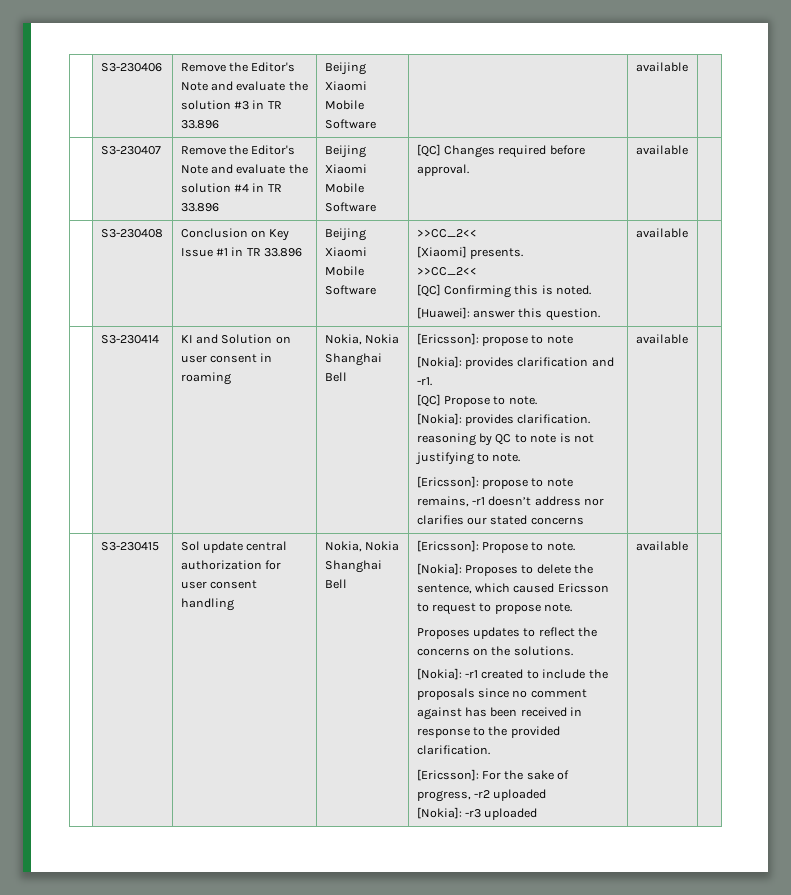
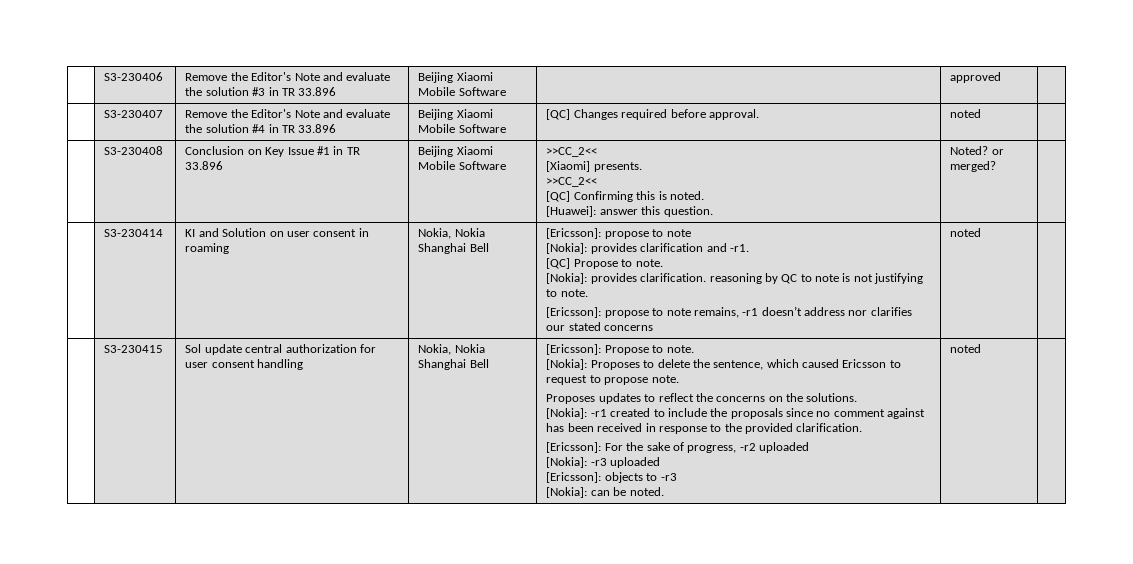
[635,62,688,72] available -> [950,72,1002,83] approved
[635,145,688,155] available -> [950,109,982,118] noted
[635,228,688,238] available -> [950,146,1004,155] [950,161,997,172] Noted? or merged?
[635,334,688,344] available -> [950,228,982,237] noted
[635,541,688,551] | available -> [546,472,677,483] [546,487,664,498] [950,344,982,353] // [Ericsson]: objects to -r3 // [Nokia]: can be noted. | noted

